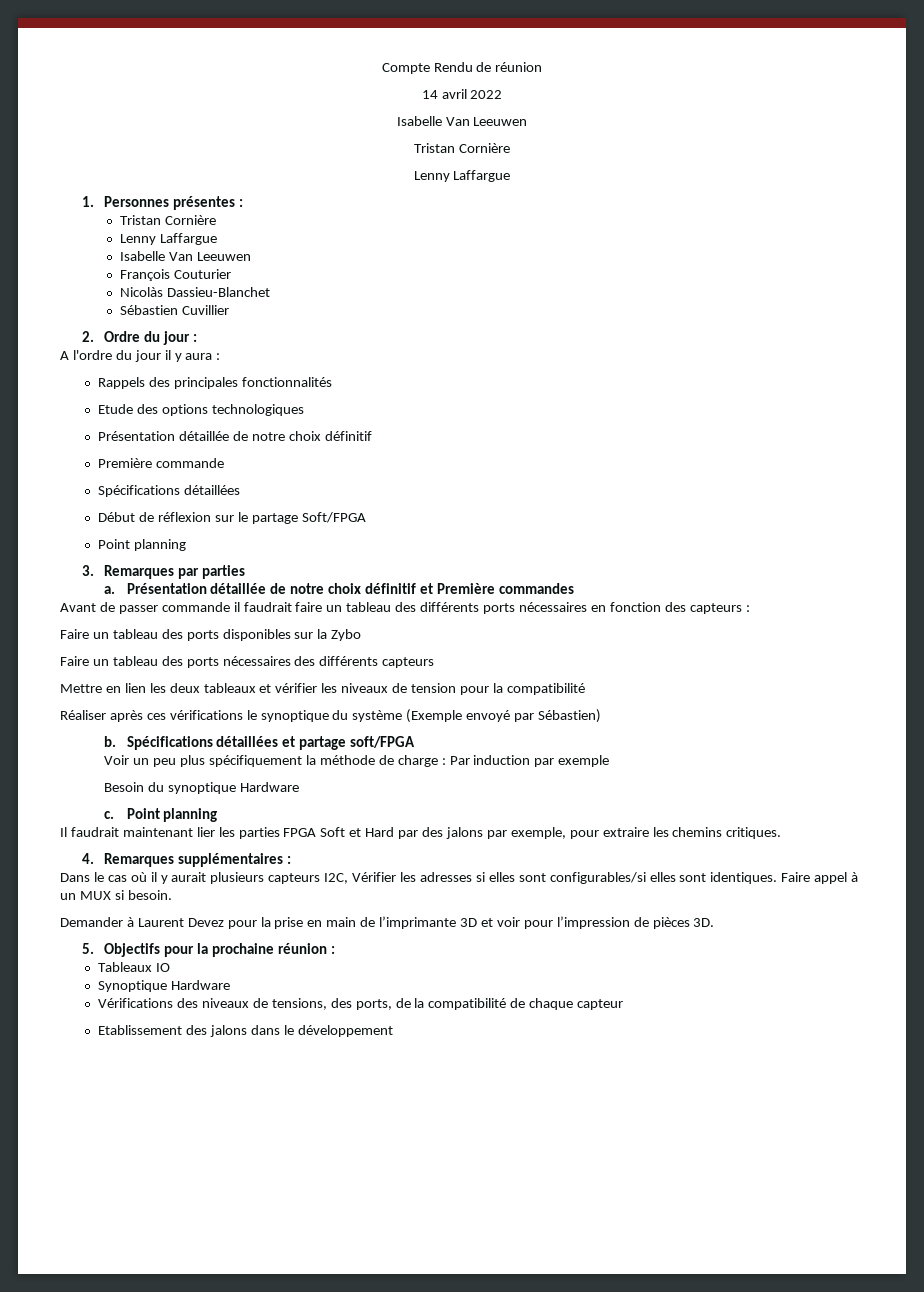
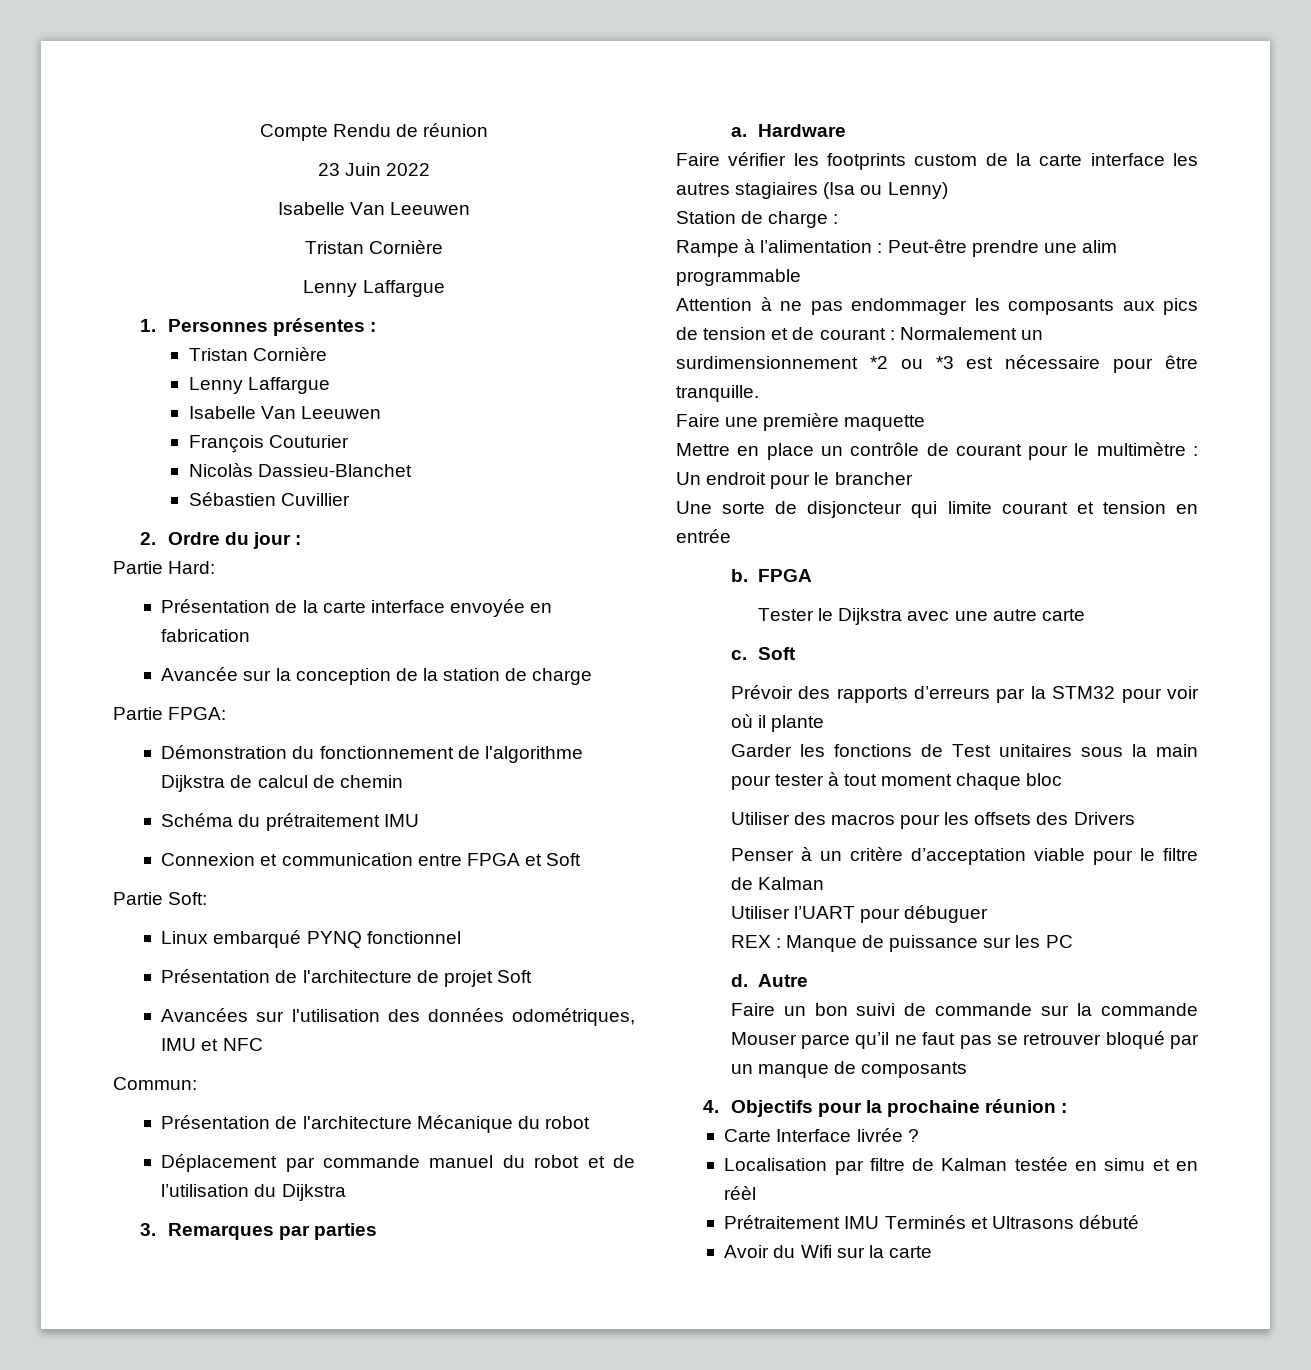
[421,89,467,99] 14 avril -> [317,163,381,176] 23 Juin
[60,350,221,362] [98,377,332,389] [98,404,304,416] [98,431,372,441] [98,458,225,468] [98,485,241,497] [98,512,366,524] [98,539,187,551] A l'ordre du jour il y aura : // Rappels des principales fonctionnalités // Etude des options technologiques // Présentation détaillée de notre choix définitif // Première commande // Spécifications détaillées // Début de réflexion sur le partage Soft/FPGA // Point planning -> [113,561,216,574] [161,599,553,617] [161,629,251,642] [161,667,593,685] [113,707,227,720] [161,745,583,763] [161,775,403,792] [161,813,419,831] [161,853,582,866] [113,892,208,905] [161,930,461,948] [161,969,532,987] [161,1008,635,1026] [161,1038,263,1051] [113,1077,197,1090] [161,1115,590,1133] [161,1154,635,1172] [161,1184,346,1201] Partie Hard: // Présentation de la carte interface envoyée en fabrication // Avancée sur la conception de la station de charge // Partie FPGA: // Démonstration du fonctionnement de l'algorithme Dijkstra de calcul de chemin // Schéma du prétraitement IMU // Connexion et communication entre FPGA et Soft // Partie Soft: // Linux embarqué PYNQ fonctionnel // Présentation de l'architecture de projet Soft // Avancées sur l'utilisation des données odométriques, IMU et NFC // Commun: // Présentation de l'architecture Mécanique du robot // Déplacement par commande manuel du robot et de l’utilisation du Dijkstra
[126,583,574,594] [60,602,750,614] [60,629,362,641] [60,656,435,668] [60,683,585,695] [60,709,602,723] [104,736,416,750] [104,755,610,767] [104,782,300,794] [104,808,218,822] [60,827,782,839] [82,853,292,867] [60,872,859,884] [60,890,172,900] [60,916,715,929] [82,943,95,954] Présentation détaillée de notre choix définitif et Première commandes // Avant de passer commande il faudrait faire un tableau des différents ports nécessaires en fonction des capteurs : // Faire un tableau des ports disponibles sur la Zybo // Faire un tableau des ports nécessaires des différents capteurs // Mettre en lien les deux tableaux et vérifier les niveaux de tension pour la compatibilité // Réaliser après ces vérifications le synoptique du système (Exemple envoyé par Sébastien) // b. Spécifications détaillées et partage soft/FPGA // Voir un peu plus spécifiquement la méthode de charge : Par induction par exemple // Besoin du synoptique Hardware // c. Point planning // Il faudrait maintenant lier les parties FPGA Soft et Hard par des jalons par exemple, pour extraire les chemins critiques. // 4. Remarques supplémentaires : // Dans le cas où il y aurait plusieurs capteurs I2C, Vérifier les adresses si elles sont configurables/si elles sont identiques. Faire appel à un MUX si besoin. // Demander à Laurent Devez pour la prise en main de l’imprimante 3D et voir pour l’impression de pièces 3D. // 5. -> [758,124,847,137] [676,152,1198,170] [676,182,948,199] [676,211,839,228] [676,239,1117,257] [676,269,801,286] [676,297,1198,315] [676,327,1043,340] [676,355,1198,373] [676,385,759,402] [676,413,926,431] [676,442,1198,460] [676,472,913,489] [676,501,1198,518] [676,529,731,543] [730,569,813,582] [758,608,1085,625] [730,647,797,660] [730,685,1199,703] [730,714,824,732] [730,744,1198,757] [730,772,1063,790] [730,812,1135,829] [730,847,1198,865] [730,877,824,890] [730,905,989,923] [730,935,1073,952] [730,974,809,987] [730,1003,1198,1016] [730,1031,1199,1049] [730,1061,968,1078] [703,1100,720,1113] Hardware // Faire vérifier les footprints custom de la carte interface les autres stagiaires (Isa ou Lenny) // Station de charge : // Rampe à l’alimentation : Peut-être prendre une alim programmable // Attention à ne pas endommager les composants aux pics de tension et de courant : Normalement un surdimensionnement *2 ou *3 est nécessaire pour être tranquille. // Faire une première maquette // Mettre en place un contrôle de courant pour le multimètre : Un endroit pour le brancher // Une sorte de disjoncteur qui limite courant et tension en entrée // b. FPGA // Tester le Dijkstra avec une autre carte // c. Soft // Prévoir des rapports d’erreurs par la STM32 pour voir où il plante // Garder les fonctions de Test unitaires sous la main pour tester à tout moment chaque bloc // Utiliser des macros pour les offsets des Drivers // Penser à un critère d’acceptation viable pour le filtre de Kalman // Utiliser l’UART pour débuguer // REX : Manque de puissance sur les PC // d. Autre // Faire un bon suivi de commande sur la commande Mouser parce qu’il ne faut pas se retrouver bloqué par un manque de composants // 4.
[98,962,171,972] [98,980,231,992] [98,998,624,1010] [98,1025,393,1037] Tableaux IO // Synoptique Hardware // Vérifications des niveaux de tensions, des ports, de la compatibilité de chaque capteur // Etablissement des jalons dans le développement -> [724,1128,919,1142] [724,1157,1198,1175] [724,1186,757,1200] [724,1215,1139,1229] [724,1245,932,1258] Carte Interface livrée ? // Localisation par filtre de Kalman testée en simu et en réèl // Prétraitement IMU Terminés et Ultrasons débuté // Avoir du Wifi sur la carte

